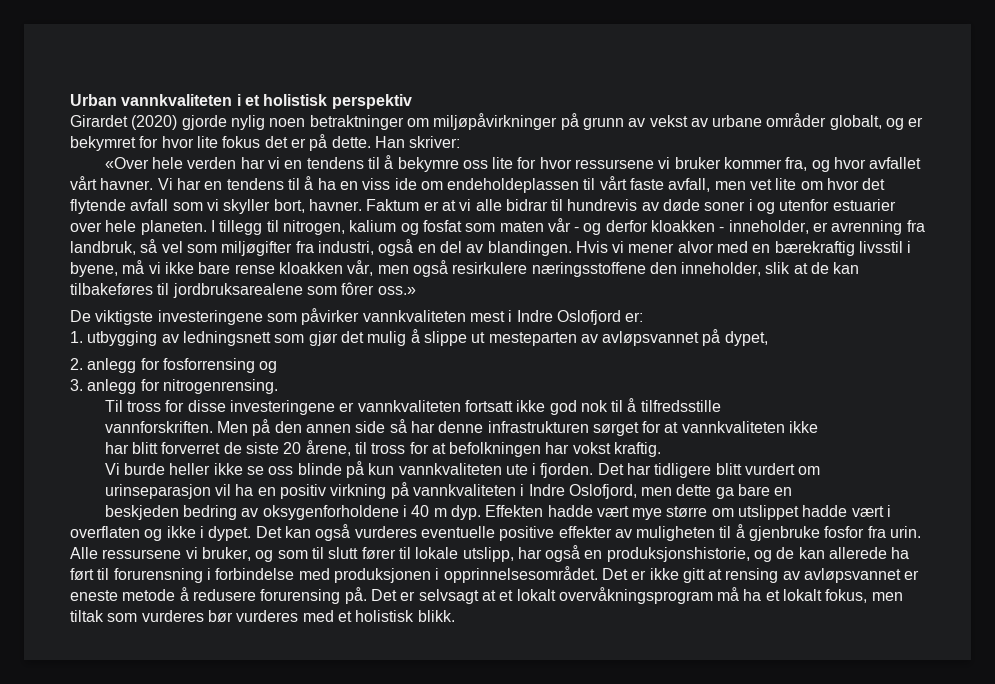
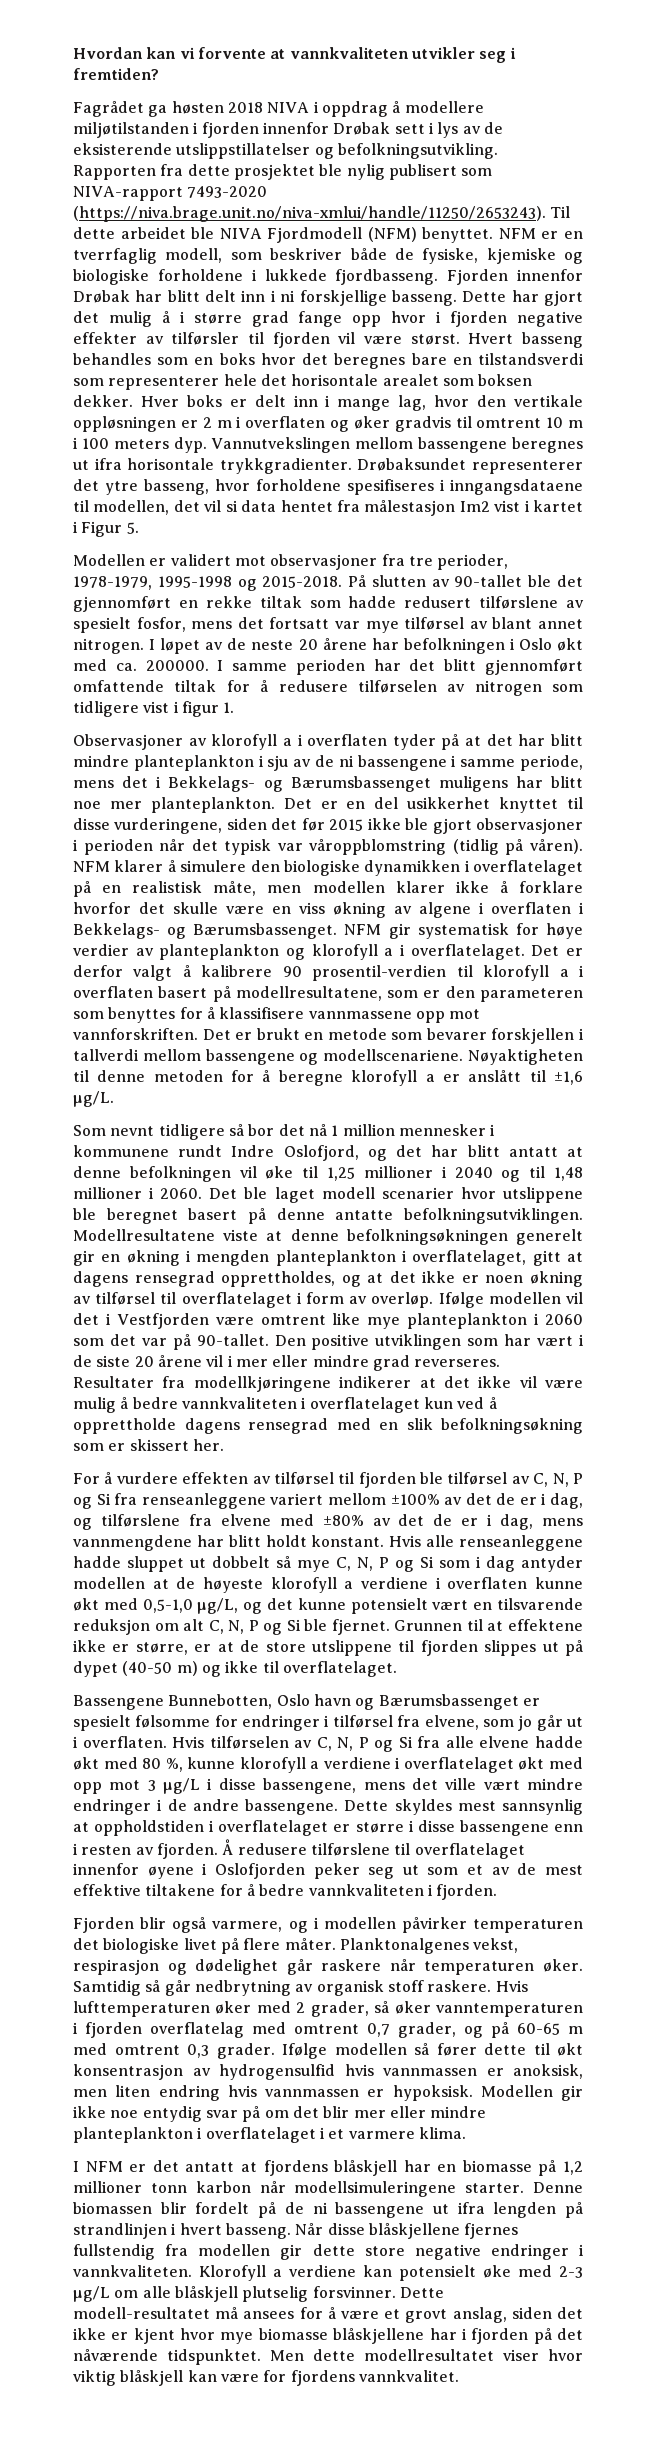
[70,94,412,109] [70,113,924,130] [70,134,461,151] [104,155,922,172] [70,176,886,193] [70,199,896,214] [70,218,925,235] [70,239,912,256] [70,260,860,277] [70,282,416,298] [70,308,644,325] [70,329,768,346] [70,358,278,373] [70,379,278,394] [104,398,721,415] [104,419,819,436] [104,440,662,457] [104,461,821,478] [104,482,793,499] [104,505,892,520] [70,524,922,541] [70,545,910,562] [70,566,920,583] [70,587,903,604] [70,610,455,622] Urban vannkvaliteten i et holistisk perspektiv // Girardet (2020) gjorde nylig noen betraktninger om miljøpåvirkninger på grunn av vekst av urbane områder globalt, og er bekymret for hvor lite fokus det er på dette. Han skriver: // «Over hele verden har vi en tendens til å bekymre oss lite for hvor ressursene vi bruker kommer fra, og hvor avfallet vårt havner. Vi har en tendens til å ha en viss ide om endeholdeplassen til vårt faste avfall, men vet lite om hvor det flytende avfall som vi skyller bort, havner. Faktum er at vi alle bidrar til hundrevis av døde soner i og utenfor estuarier over hele planeten. I tillegg til nitrogen, kalium og fosfat som maten vår - og derfor kloakken - inneholder, er avrenning fra landbruk, så vel som miljøgifter fra industri, også en del av blandingen. Hvis vi mener alvor med en bærekraftig livsstil i byene, må vi ikke bare rense kloakken vår, men også resirkulere næringsstoffene den inneholder, slik at de kan tilbakeføres til jordbruksarealene som fôrer oss.» // De viktigste investeringene som påvirker vannkvaliteten mest i Indre Oslofjord er: // 1. utbygging av ledningsnett som gjør det mulig å slippe ut mesteparten av avløpsvannet på dypet, // 2. anlegg for fosforrensing og // 3. anlegg for nitrogenrensing. // Til tross for disse investeringene er vannkvaliteten fortsatt ikke god nok til å tilfredsstille // vannforskriften. Men på den annen side så har denne infrastrukturen sørget for at vannkvaliteten ikke // har blitt forverret de siste 20 årene, til tross for at befolkningen har vokst kraftig. // Vi burde heller ikke se oss blinde på kun vannkvaliteten ute i fjorden. Det har tidligere blitt vurdert om // urinseparasjon vil ha en positiv virkning på vannkvaliteten i Indre Oslofjord, men dette ga bare en // beskjeden bedring av oksygenforholdene i 40 m dyp. Effekten hadde vært mye større om utslippet hadde vært i overflaten og ikke i dypet. Det kan også vurderes eventuelle positive effekter av muligheten til å gjenbruke fosfor fra urin. Alle ressursene vi bruker, og som til slutt fører til lokale utslipp, har også en produksjonshistorie, og de kan allerede ha ført til forurensning i forbindelse med produksjonen i opprinnelsesområdet. Det er ikke gitt at rensing av avløpsvannet er eneste metode å redusere forurensing på. Det er selvsagt at et lokalt overvåkningsprogram må ha et lokalt fokus, men tiltak som vurderes bør vurderes med et holistisk blikk. -> [73,47,516,63] [73,68,159,80] [73,101,484,117] [73,122,503,138] [73,143,498,159] [73,164,493,180] [73,186,268,201] [73,206,571,222] [73,227,583,243] [73,248,583,264] [73,269,583,285] [73,290,584,306] [73,311,584,327] [73,332,583,348] [73,353,584,369] [73,374,533,390] [73,395,584,411] [73,416,583,432] [73,437,583,453] [73,458,583,474] [73,479,583,495] [73,500,584,516] [73,521,139,537] [73,554,509,570] [73,575,583,591] [73,596,584,612] [73,617,584,633] [73,638,583,654] [73,659,583,675] [73,680,583,696] [73,701,235,717] [73,734,583,750] [73,755,584,771] [73,776,583,792] [73,797,584,813] [73,818,584,834] [73,839,583,855] [73,860,583,876] [73,881,583,897] [73,902,584,918] [73,923,584,939] [73,944,583,960] [73,965,585,981] [73,986,583,1002] [73,1007,481,1023] [73,1028,584,1044] [73,1049,583,1065] [73,1070,584,1086] [73,1091,114,1107] [73,1124,496,1140] [73,1145,583,1161] [73,1166,583,1182] [73,1187,583,1203] [73,1208,583,1224] [73,1229,583,1245] [73,1250,583,1266] [73,1271,583,1287] [73,1292,583,1308] [73,1313,584,1329] [73,1334,585,1350] [73,1355,501,1371] [73,1376,583,1392] [73,1397,497,1413] [73,1418,583,1434] [73,1439,224,1451] [73,1472,584,1488] [73,1493,583,1509] [73,1514,584,1530] [73,1535,583,1551] [73,1556,583,1572] [73,1577,583,1593] [73,1598,583,1614] [73,1619,584,1635] [73,1640,583,1656] [73,1661,397,1677] [73,1694,540,1710] [73,1715,584,1731] [73,1736,584,1752] [73,1757,584,1773] [73,1778,584,1794] [73,1799,583,1815] [73,1820,583,1836] [73,1839,525,1859] [73,1863,583,1879] [73,1884,498,1900] [73,1917,583,1933] [73,1938,519,1954] [73,1959,583,1975] [73,1980,528,1996] [73,2001,583,2017] [73,2022,583,2038] [73,2043,583,2059] [73,2064,583,2080] [73,2085,583,2101] [73,2106,487,2122] [73,2127,466,2143] [73,2160,583,2176] [73,2181,583,2197] [73,2202,583,2218] [73,2223,519,2239] [73,2244,584,2260] [73,2265,583,2281] [73,2286,444,2302] [73,2307,583,2323] [73,2328,583,2344] [73,2349,583,2365] [73,2370,459,2386] Hvordan kan vi forvente at vannkvaliteten utvikler seg i fremtiden? // Fagrådet ga høsten 2018 NIVA i oppdrag å modellere miljøtilstanden i fjorden innenfor Drøbak sett i lys av de eksisterende utslippstillatelser og befolkningsutvikling. Rapporten fra dette prosjektet ble nylig publisert som NIVA-rapport 7493-2020 (https://niva.brage.unit.no/niva-xmlui/handle/11250/2653243). Til dette arbeidet ble NIVA Fjordmodell (NFM) benyttet. NFM er en tverrfaglig modell, som beskriver både de fysiske, kjemiske og biologiske forholdene i lukkede fjordbasseng. Fjorden innenfor Drøbak har blitt delt inn i ni forskjellige basseng. Dette har gjort det mulig å i større grad fange opp hvor i fjorden negative effekter av tilførsler til fjorden vil være størst. Hvert basseng behandles som en boks hvor det beregnes bare en tilstandsverdi som representerer hele det horisontale arealet som boksen dekker. Hver boks er delt inn i mange lag, hvor den vertikale oppløsningen er 2 m i overflaten og øker gradvis til omtrent 10 m i 100 meters dyp. Vannutvekslingen mellom bassengene beregnes ut ifra horisontale trykkgradienter. Drøbaksundet representerer det ytre basseng, hvor forholdene spesifiseres i inngangsdataene til modellen, det vil si data hentet fra målestasjon Im2 vist i kartet i Figur 5. // Modellen er validert mot observasjoner fra tre perioder, 1978-1979, 1995-1998 og 2015-2018. På slutten av 90-tallet ble det gjennomført en rekke tiltak som hadde redusert tilførslene av spesielt fosfor, mens det fortsatt var mye tilførsel av blant annet nitrogen. I løpet av de neste 20 årene har befolkningen i Oslo økt med ca. 200000. I samme perioden har det blitt gjennomført omfattende tiltak for å redusere tilførselen av nitrogen som tidligere vist i figur 1. // Observasjoner av klorofyll a i overflaten tyder på at det har blitt mindre planteplankton i sju av de ni bassengene i samme periode, mens det i Bekkelags- og Bærumsbassenget muligens har blitt noe mer planteplankton. Det er en del usikkerhet knyttet til disse vurderingene, siden det før 2015 ikke ble gjort observasjoner i perioden når det typisk var våroppblomstring (tidlig på våren). NFM klarer å simulere den biologiske dynamikken i overflatelaget på en realistisk måte, men modellen klarer ikke å forklare hvorfor det skulle være en viss økning av algene i overflaten i Bekkelags- og Bærumsbassenget. NFM gir systematisk for høye verdier av planteplankton og klorofyll a i overflatelaget. Det er derfor valgt å kalibrere 90 prosentil-verdien til klorofyll a i overflaten basert på modellresultatene, som er den parameteren som benyttes for å klassifisere vannmassene opp mot vannforskriften. Det er brukt en metode som bevarer forskjellen i tallverdi mellom bassengene og modellscenariene. Nøyaktigheten til denne metoden for å beregne klorofyll a er anslått til ±1,6 µg/L. // Som nevnt tidligere så bor det nå 1 million mennesker i kommunene rundt Indre Oslofjord, og det har blitt antatt at denne befolkningen vil øke til 1,25 millioner i 2040 og til 1,48 millioner i 2060. Det ble laget modell scenarier hvor utslippene ble beregnet basert på denne antatte befolkningsutviklingen. Modellresultatene viste at denne befolkningsøkningen generelt gir en økning i mengden planteplankton i overflatelaget, gitt at dagens rensegrad opprettholdes, og at det ikke er noen økning av tilførsel til overflatelaget i form av overløp. Ifølge modellen vil det i Vestfjorden være omtrent like mye planteplankton i 2060 som det var på 90-tallet. Den positive utviklingen som har vært i de siste 20 årene vil i mer eller mindre grad reverseres. Resultater fra modellkjøringene indikerer at det ikke vil være mulig å bedre vannkvaliteten i overflatelaget kun ved å opprettholde dagens rensegrad med en slik befolkningsøkning som er skissert her. // For å vurdere effekten av tilførsel til fjorden ble tilførsel av C, N, P og Si fra renseanleggene variert mellom ±100% av det de er i dag, og tilførslene fra elvene med ±80% av det de er i dag, mens vannmengdene har blitt holdt konstant. Hvis alle renseanleggene hadde sluppet ut dobbelt så mye C, N, P og Si som i dag antyder modellen at de høyeste klorofyll a verdiene i overflaten kunne økt med 0,5-1,0 µg/L, og det kunne potensielt vært en tilsvarende reduksjon om alt C, N, P og Si ble fjernet. Grunnen til at effektene ikke er større, er at de store utslippene til fjorden slippes ut på dypet (40-50 m) og ikke til overflatelaget. // Bassengene Bunnebotten, Oslo havn og Bærumsbassenget er spesielt følsomme for endringer i tilførsel fra elvene, som jo går ut i overflaten. Hvis tilførselen av C, N, P og Si fra alle elvene hadde økt med 80 %, kunne klorofyll a verdiene i overflatelaget økt med opp mot 3 µg/L i disse bassengene, mens det ville vært mindre endringer i de andre bassengene. Dette skyldes mest sannsynlig at oppholdstiden i overflatelaget er større i disse bassengene enn i resten av fjorden. Å redusere tilførslene til overflatelaget innenfor øyene i Oslofjorden peker seg ut som et av de mest effektive tiltakene for å bedre vannkvaliteten i fjorden. // Fjorden blir også varmere, og i modellen påvirker temperaturen det biologiske livet på flere måter. Planktonalgenes vekst, respirasjon og dødelighet går raskere når temperaturen øker. Samtidig så går nedbrytning av organisk stoff raskere. Hvis lufttemperaturen øker med 2 grader, så øker vanntemperaturen i fjorden overflatelag med omtrent 0,7 grader, og på 60-65 m med omtrent 0,3 grader. Ifølge modellen så fører dette til økt konsentrasjon av hydrogensulfid hvis vannmassen er anoksisk, men liten endring hvis vannmassen er hypoksisk. Modellen gir ikke noe entydig svar på om det blir mer eller mindre planteplankton i overflatelaget i et varmere klima. // I NFM er det antatt at fjordens blåskjell har en biomasse på 1,2 millioner tonn karbon når modellsimuleringene starter. Denne biomassen blir fordelt på de ni bassengene ut ifra lengden på strandlinjen i hvert basseng. Når disse blåskjellene fjernes fullstendig fra modellen gir dette store negative endringer i vannkvaliteten. Klorofyll a verdiene kan potensielt øke med 2-3 µg/L om alle blåskjell plutselig forsvinner. Dette modell-resultatet må ansees for å være et grovt anslag, siden det ikke er kjent hvor mye biomasse blåskjellene har i fjorden på det nåværende tidspunktet. Men dette modellresultatet viser hvor viktig blåskjell kan være for fjordens vannkvalitet.

